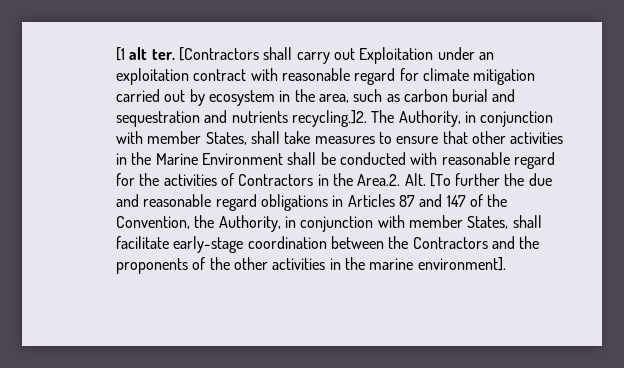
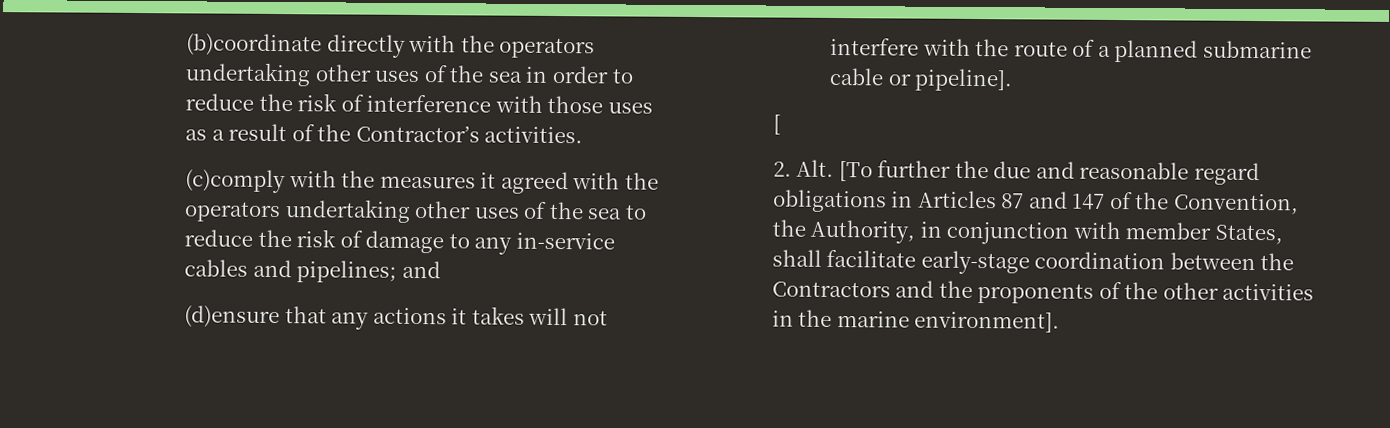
[115,47,494,64] [115,68,536,85] [115,89,516,106] [115,110,554,127] [115,131,564,145] [115,152,555,169] [115,173,401,186] [1 alt ter. [Contractors shall carry out Exploitation under an exploitation contract with reasonable regard for climate mitigation carried out by ecosystem in the area, such as carbon burial and sequestration and nutrients recycling.]2. The Authority, in conjunction with member States, shall take measures to ensure that other activities in the Marine Environment shall be conducted with reasonable regard for the activities of Contractors in the Area.2. -> [186,33,596,59] [185,62,634,87] [185,93,653,114] [185,123,584,144] [185,169,659,195] [184,199,647,223] [184,229,615,255] [184,259,441,283] [184,305,608,330] [830,37,1312,63] [829,67,1014,92] [772,114,781,135] [772,161,792,177] (b)coordinate directly with the operators undertaking other uses of the sea in order to reduce the risk of interference with those uses as a result of the Contractor’s activities. // (c)comply with the measures it agreed with the operators undertaking other uses of the sea to reduce the risk of damage to any in-service cables and pipelines; and // (d)ensure that any actions it takes will not interfere with the route of a planned submarine cable or pipeline]. // [ // 2.

